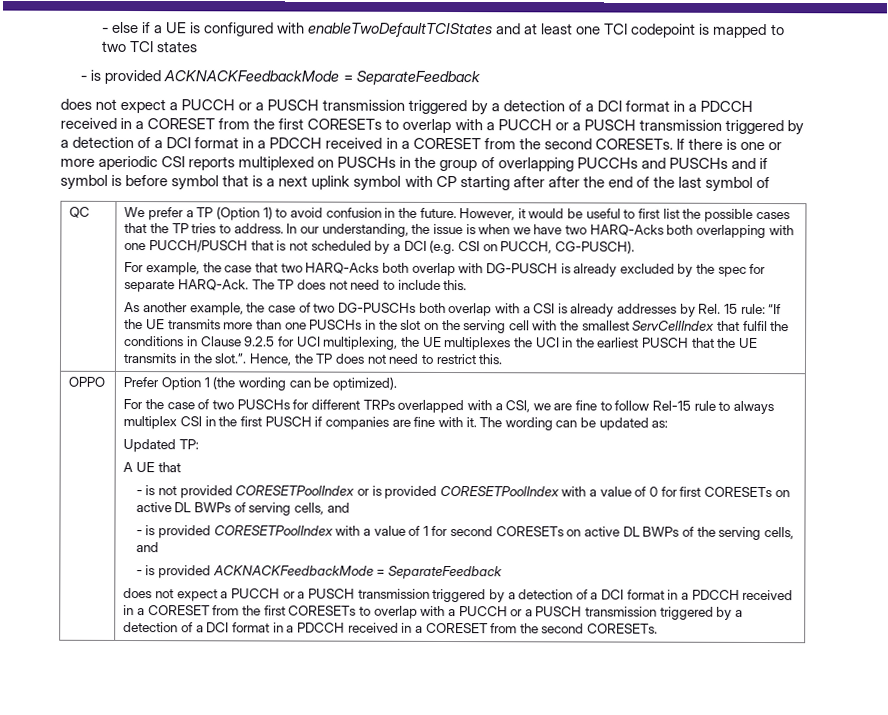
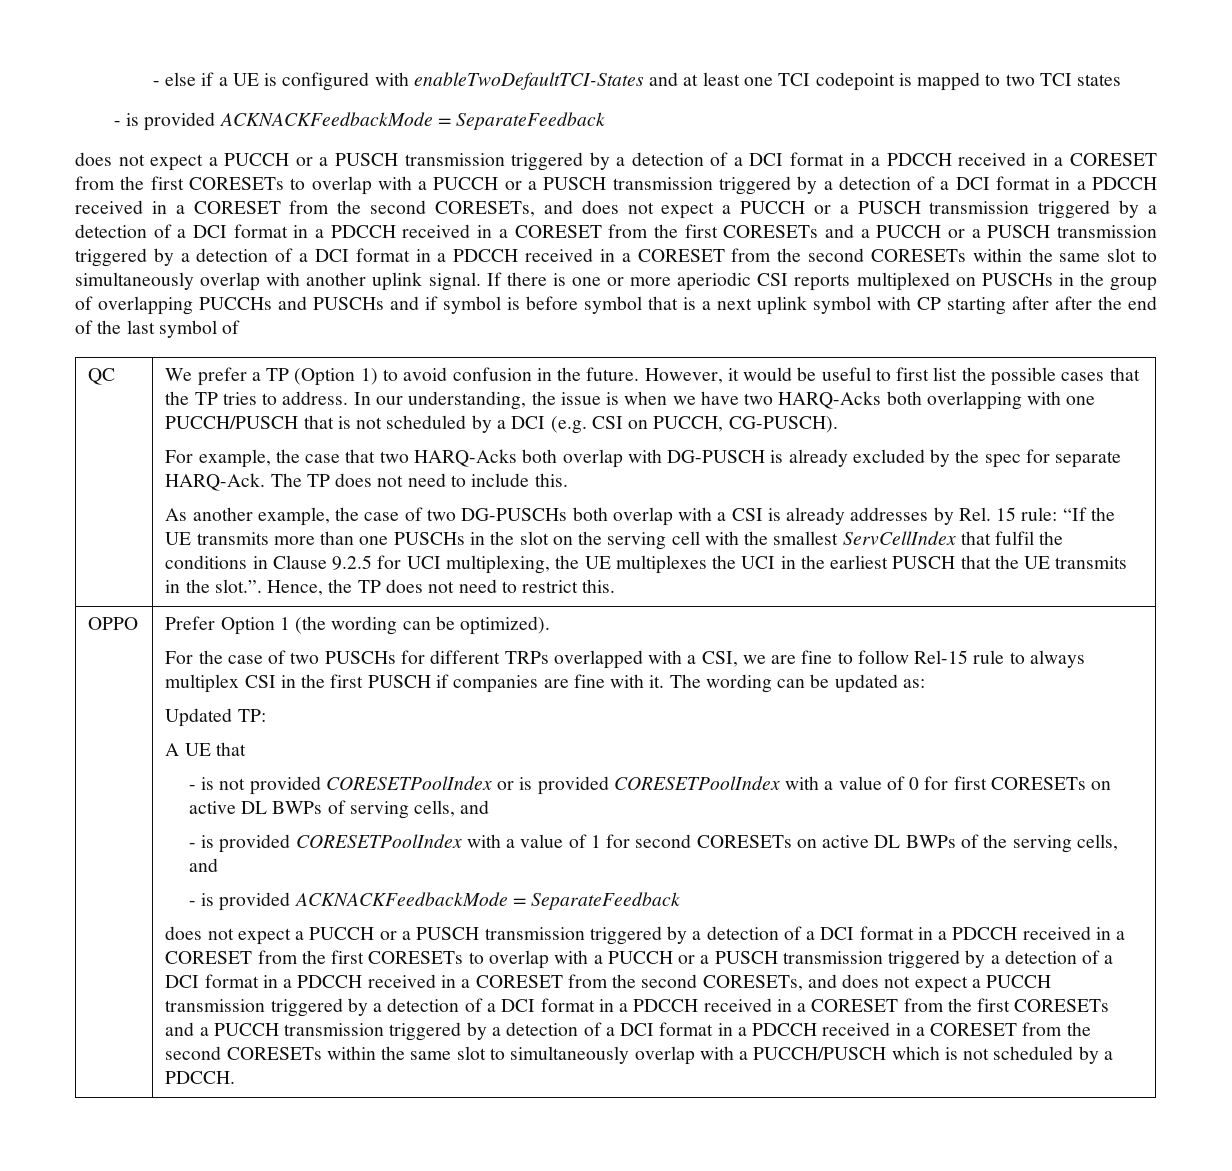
[308,22,494,38] enableTwoDefaultTCIStates -> [413,72,644,90] enableTwoDefaultTCI-States
[594,138,673,150] CORESETs. -> [434,200,1157,219] [75,224,1157,238] [75,248,1158,267] [75,272,481,291] CORESETs, and does not expect a PUCCH or a PUSCH transmission triggered by a detection of a DCI format in a PDCCH received in a CORESET from the first CORESETs and a PUCCH or a PUSCH transmission triggered by a detection of a DCI format in a PDCCH received in a CORESET from the second CORESETs within the same slot to simultaneously overlap with another uplink signal.
[587,623,659,634] CORESETs. -> [702,974,1052,993] [165,998,1110,1017] [165,1022,1091,1041] [165,1046,1113,1065] [165,1071,236,1084] CORESETs, and does not expect a PUCCH transmission triggered by a detection of a DCI format in a PDCCH received in a CORESET from the first CORESETs and a PUCCH transmission triggered by a detection of a DCI format in a PDCCH received in a CORESET from the second CORESETs within the same slot to simultaneously overlap with a PUCCH/PUSCH which is not scheduled by a PDCCH.

